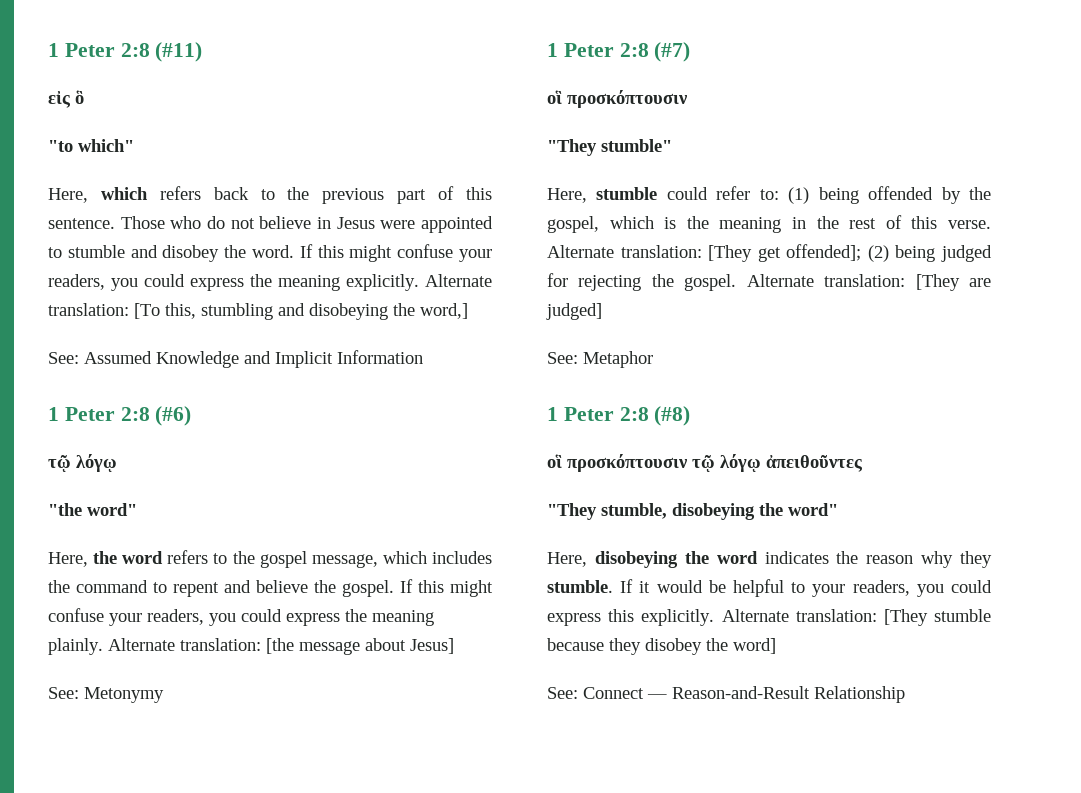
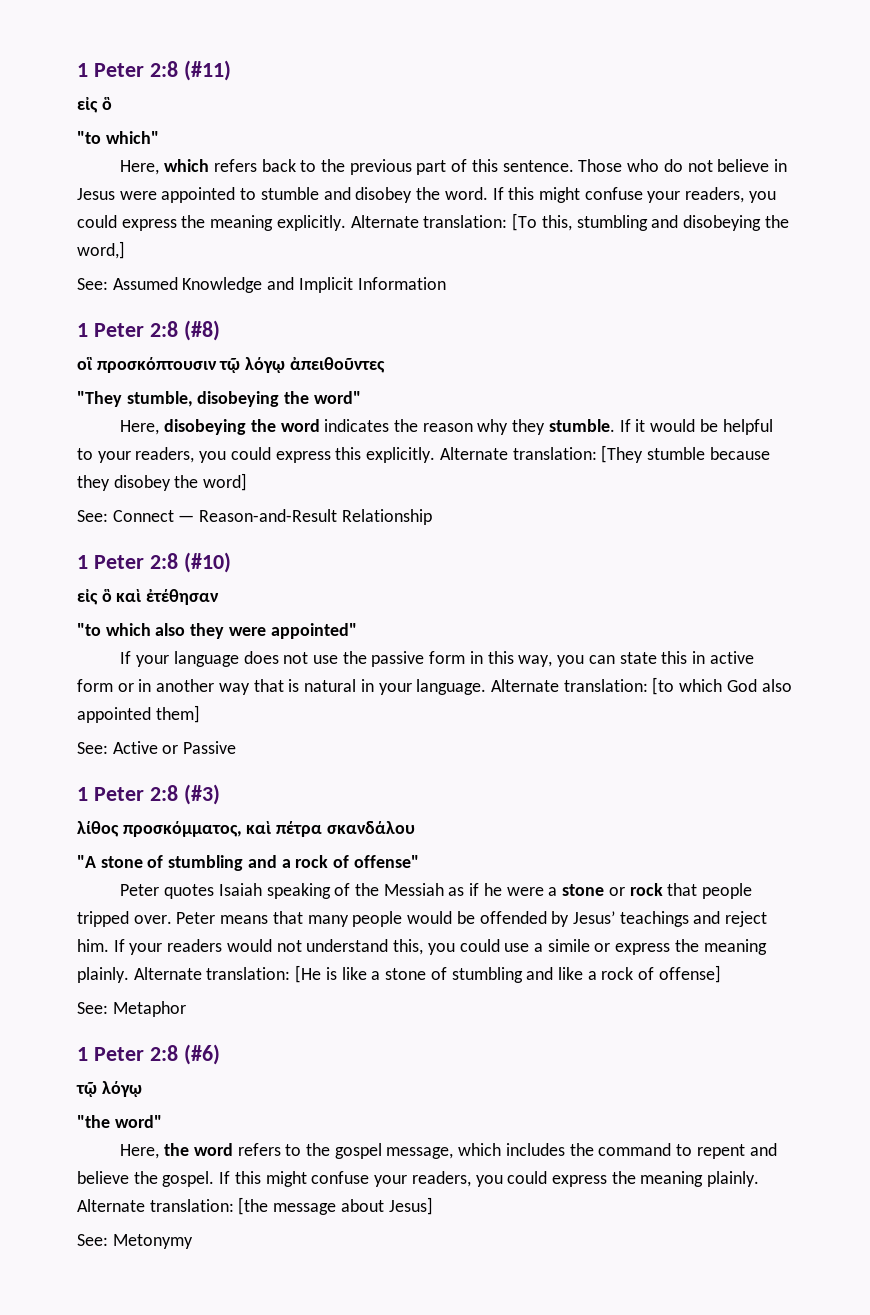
[48,406,192,426] [48,454,117,472] [48,503,137,516] [48,550,492,568] [48,579,493,597] [48,608,434,626] [48,638,454,655] [48,687,164,703] [547,42,691,62] [547,90,688,108] [547,139,672,156] [547,186,992,204] [547,215,992,233] [547,244,992,262] [547,273,991,291] [546,303,602,320] [547,351,653,368] // 1 Peter 2:8 (#6) // τῷ λόγῳ // "the word" // Here, the word refers to the gospel message, which includes the command to repent and believe the gospel. If this might confuse your readers, you could express the meaning plainly. Alternate translation: [the message about Jesus] // See: Metonymy // 1 Peter 2:8 (#7) // οἳ προσκόπτουσιν // "They stumble" // Here, stumble could refer to: (1) being offended by the gospel, which is the meaning in the rest of this verse. Alternate translation: [They get offended]; (2) being judged for rejecting the gospel. Alternate translation: [They are judged] // See: Metaphor -> (446, 283) none
(905, 694) none -> [77,552,231,573] [77,589,220,605] [77,623,357,639] [120,651,754,667] [77,677,792,695] [77,705,200,723] [77,741,237,754] [77,784,220,805] [77,821,415,837] [77,855,419,871] [120,883,752,899] [77,911,768,927] [77,939,767,955] [77,965,721,983] [77,1001,186,1017] [77,1044,220,1065] [76,1081,142,1097] [77,1115,162,1128] [120,1143,777,1159] [77,1171,760,1187] [77,1197,433,1215] [77,1234,193,1249] // 1 Peter 2:8 (#10) // εἰς ὃ καὶ ἐτέθησαν // "to which also they were appointed" // If your language does not use the passive form in this way, you can state this in active form or in another way that is natural in your language. Alternate translation: [to which God also appointed them] // See: Active or Passive // 1 Peter 2:8 (#3) // λίθος προσκόμματος, καὶ πέτρα σκανδάλου // "A stone of stumbling and a rock of offense" // Peter quotes Isaiah speaking of the Messiah as if he were a stone or rock that people tripped over. Peter means that many people would be offended by Jesus’ teachings and reject him. If your readers would not understand this, you could use a simile or express the meaning plainly. Alternate translation: [He is like a stone of stumbling and like a rock of offense] // See: Metaphor // 1 Peter 2:8 (#6) // τῷ λόγῳ // "the word" // Here, the word refers to the gospel message, which includes the command to repent and believe the gospel. If this might confuse your readers, you could express the meaning plainly. Alternate translation: [the message about Jesus] // See: Metonymy

